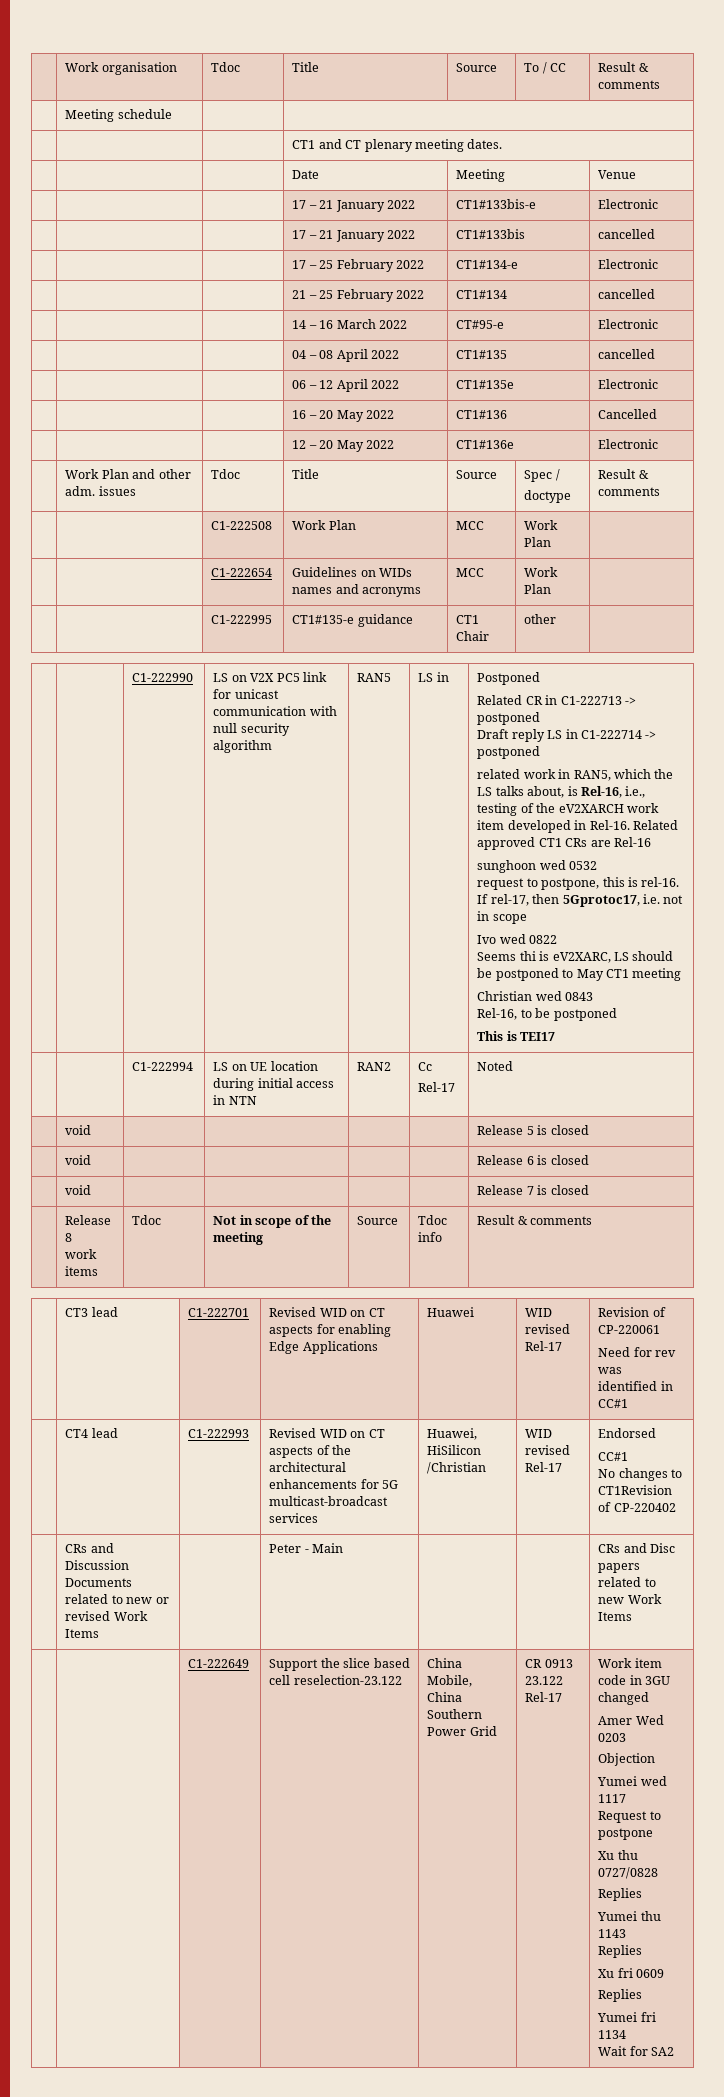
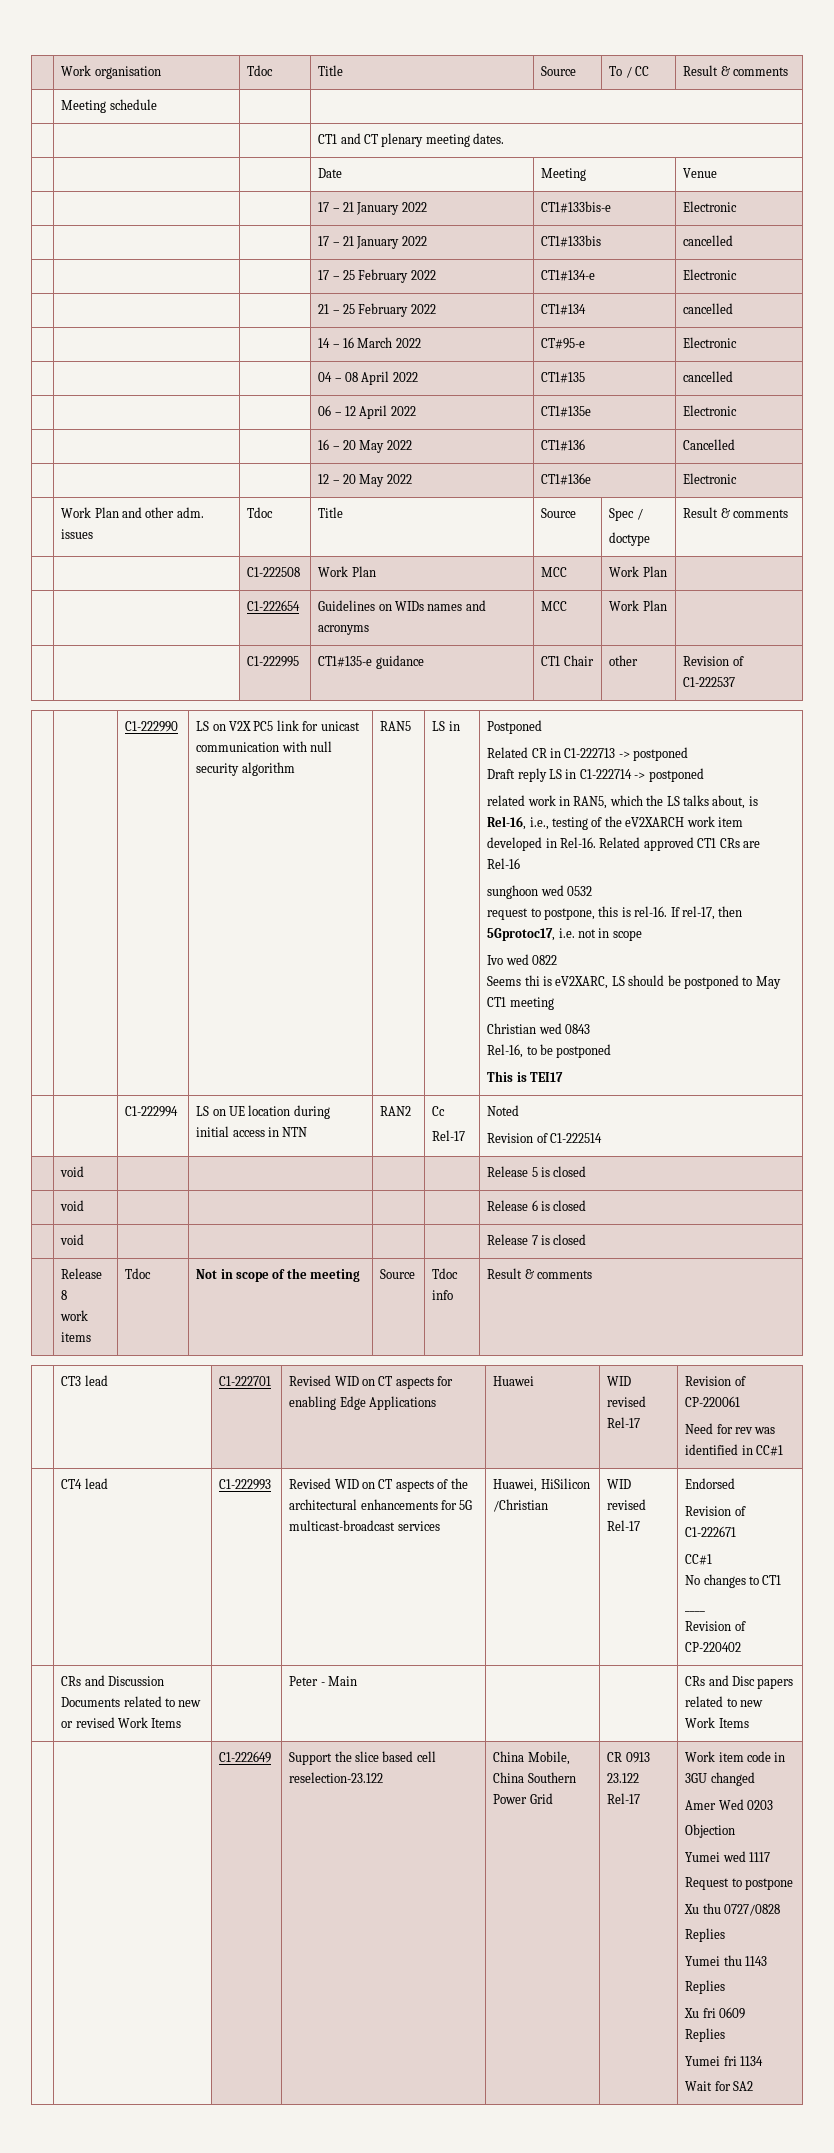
(557, 619) none -> [683,656,744,666] [683,677,736,687] Revision of C1-222537
(514, 1066) none -> [487,1133,603,1143] // Revision of C1-222514
(657, 1433) none -> [685,1506,746,1516] [685,1526,737,1537] // Revision of C1-222671
[598,1485,673,1495] CT1Revision -> [762,1575,782,1585] [685,1610,706,1612] [685,1621,732,1631] CT1 // ____ // Revision

